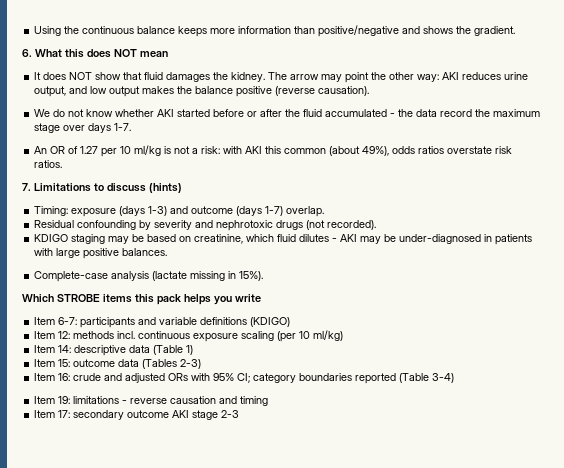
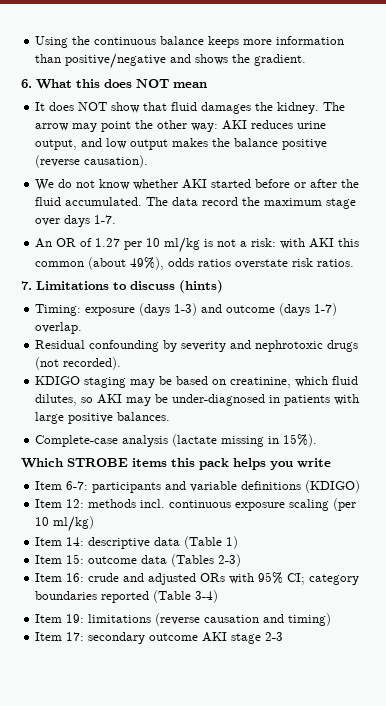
[325,109,414,117] accumulated - the -> [65,197,169,206] accumulated. The
[299,234,338,242] dilutes - -> [35,394,94,406] dilutes, so
[122,398,168,404] - reverse -> [155,613,201,626] (reverse
[240,396,269,406] timing -> [288,613,332,626] timing)

